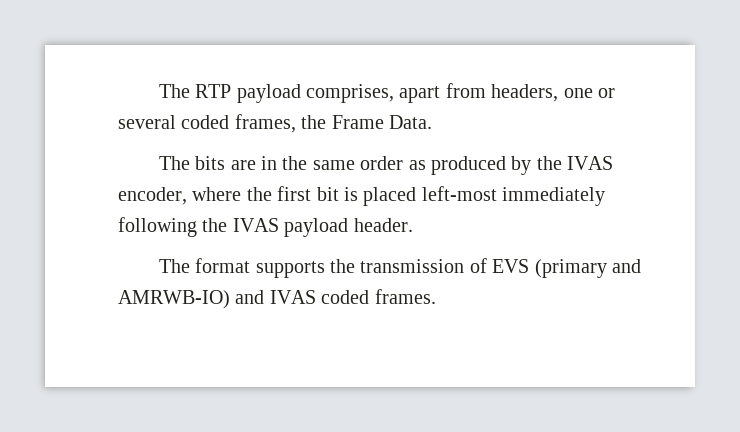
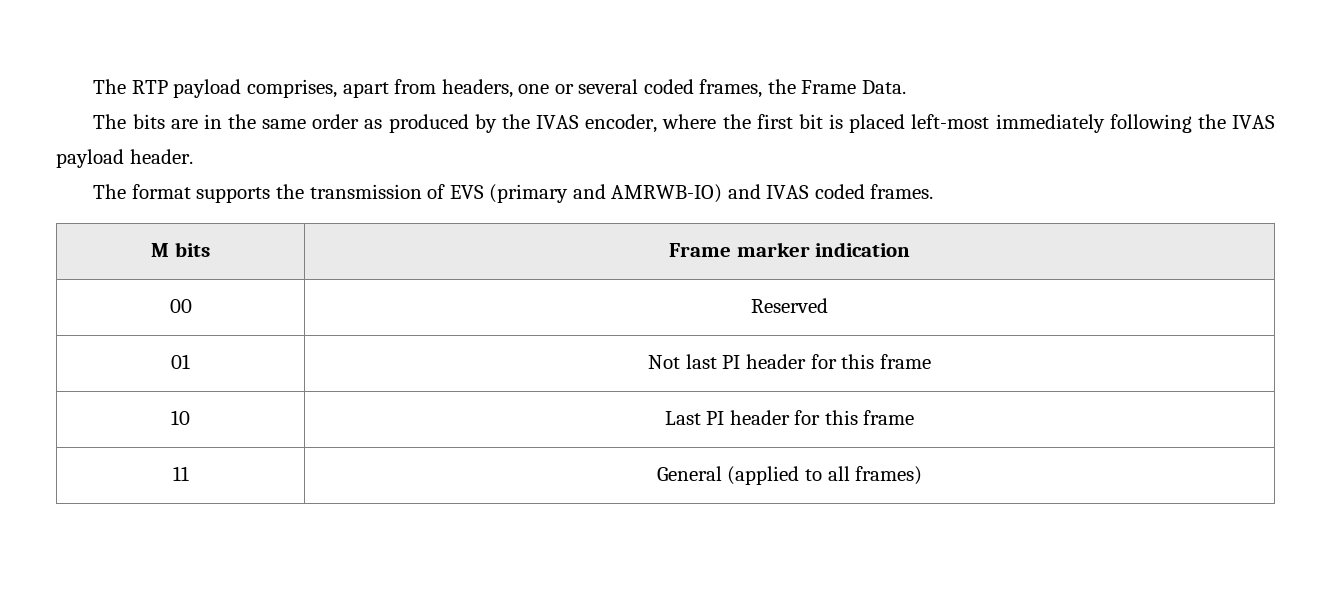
(436, 296) none -> [151,242,210,257] [668,242,911,257] [169,299,192,313] [751,298,829,313] [171,354,190,369] [648,354,931,369] [171,410,190,425] [664,410,915,425] [172,466,189,481] [656,466,923,485] // M bits | Frame marker indication // 00 | Reserved // 01 | Not last PI header for this frame // 10 | Last PI header for this frame // 11 | General (applied to all frames)

